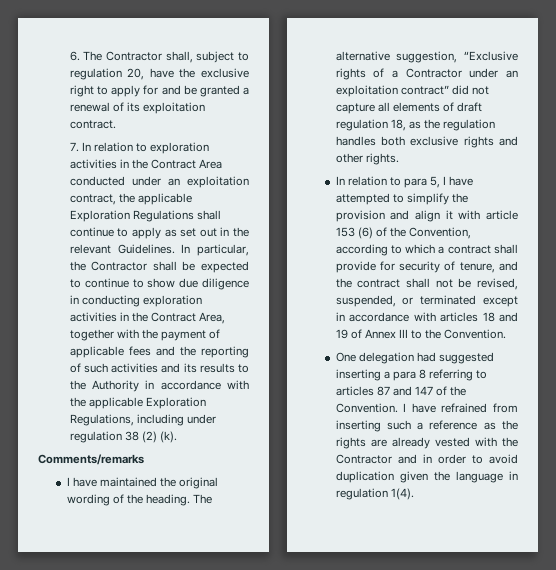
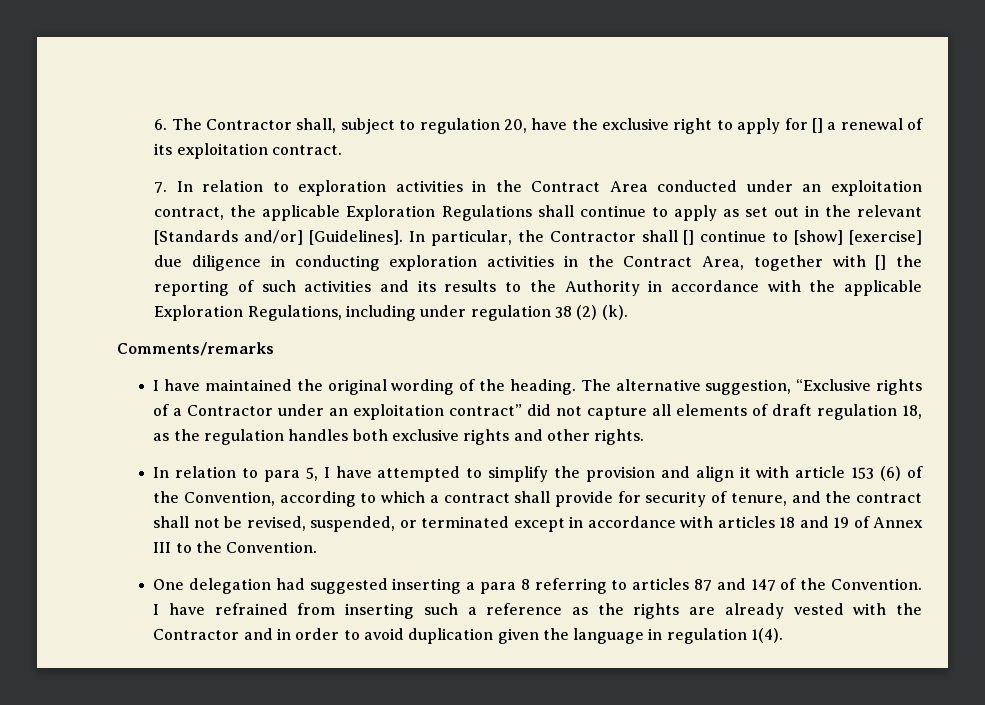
[161,85,240,97] and be granted -> [811,118,823,133] []
[117,244,175,254] Guidelines. -> [154,230,404,245] [Standards and/or] [Guidelines].
[182,261,249,273] [69,278,176,288] be expected to continue to show -> [683,230,922,245] [] continue to [show] [exercise]
[142,329,221,341] [69,346,175,358] the payment of applicable fees and -> [875,255,887,270] []

